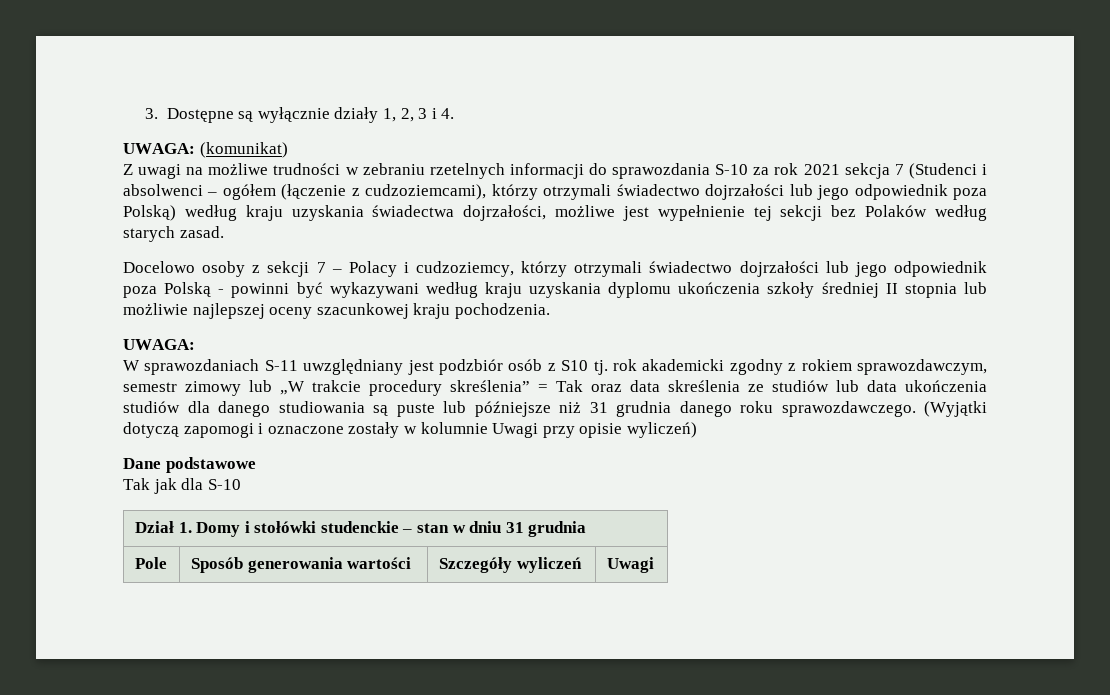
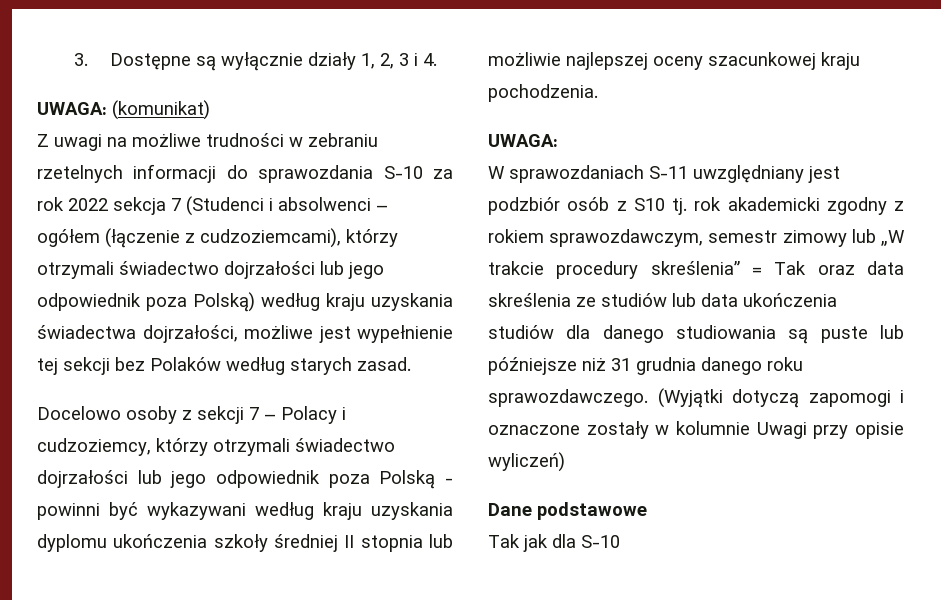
[803,164,840,175] 2021 -> [68,198,108,211] 2022
[134,521,587,537] [134,557,167,569] [190,557,412,573] [438,557,582,573] [606,557,654,573] // Dział 1. Domy i stołówki studenckie – stan w dniu 31 grudnia // Pole | Sposób generowania wartości | Szczegóły wyliczeń | Uwagi -> (620, 541) none

